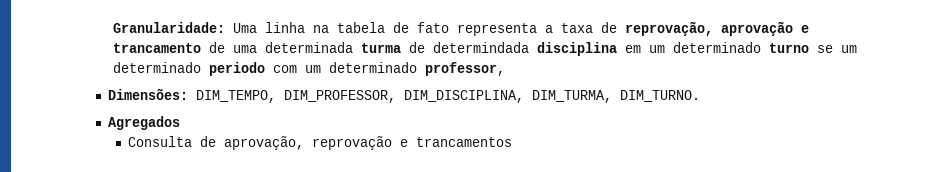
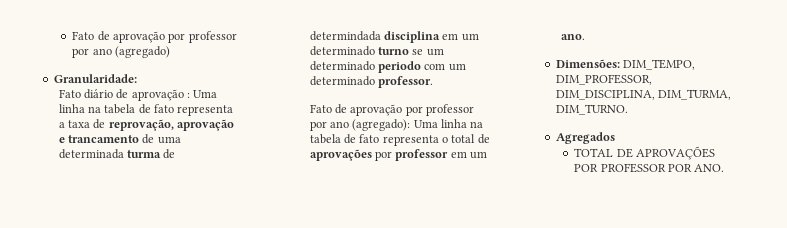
[112,22,225,33] Granularidade: -> [72,31,237,43] [72,46,171,58] [54,74,138,83] [58,89,191,101] Fato de aprovação por professor por ano (agregado) // Granularidade: // Fato diário de aprovação :
[424,62,505,76] professor, -> [377,76,433,88] [309,104,475,116] [309,119,484,131] [309,134,490,146] [309,149,488,161] [560,34,585,40] professor. // Fato de aprovação por professor por ano (agregado): Uma linha na tabela de fato representa o total de aprovações por professor em um ano.
[127,136,512,150] Consulta de aprovação, reprovação e trancamentos -> [574,146,716,160] [574,163,725,173] TOTAL DE APROVAÇÕES POR PROFESSOR POR ANO.

